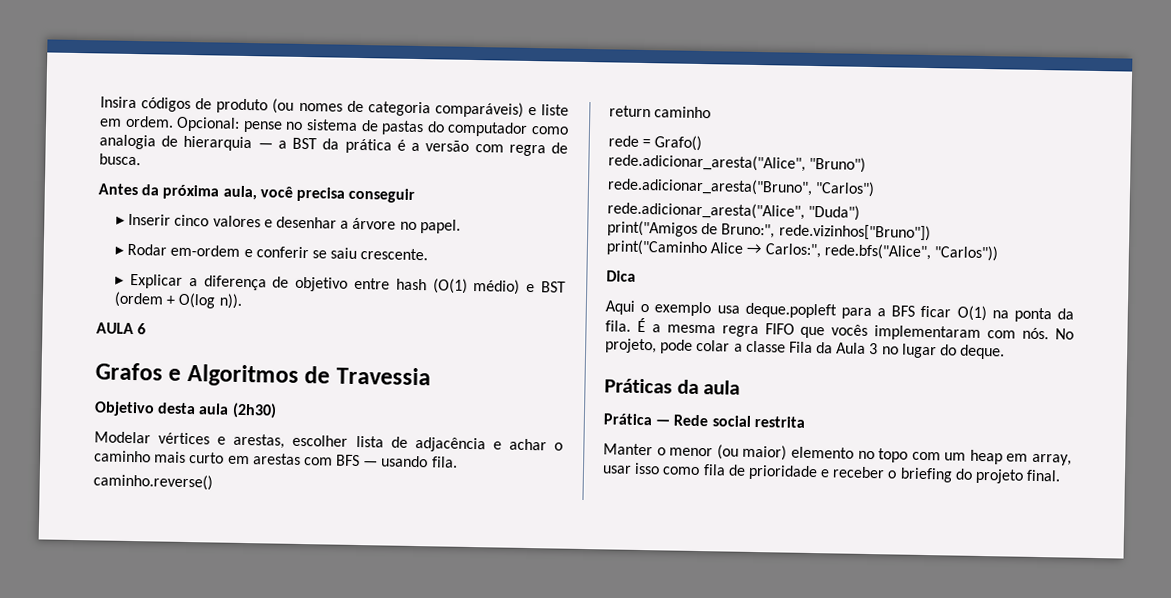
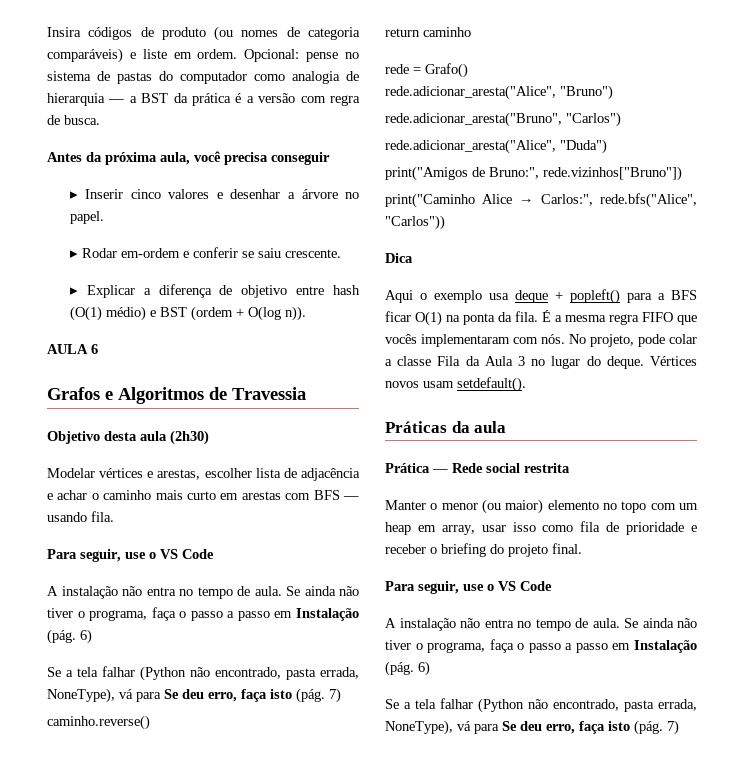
(458, 462) none -> [47,549,214,562] [47,586,359,599] [47,607,359,621] [47,629,92,644] [47,666,359,681] [47,688,341,703] // Para seguir, use o VS Code // A instalação não entra no tempo de aula. Se ainda não tiver o programa, faça o passo a passo em Instalação (pág. 6) // Se a tela falhar (Python não encontrado, pasta errada, NoneType), vá para Se deu erro, faça isto (pág. 7)
[744,302,837,319] deque.popleft -> [515,289,620,304] deque + popleft()
(1006, 352) none -> [650,356,697,366] [385,377,526,392] Vértices novos usam setdefault().
(1062, 475) none -> [385,581,552,594] [385,618,697,631] [385,639,697,653] [385,661,430,676] [385,698,697,713] [385,720,679,735] // Para seguir, use o VS Code // A instalação não entra no tempo de aula. Se ainda não tiver o programa, faça o passo a passo em Instalação (pág. 6) // Se a tela falhar (Python não encontrado, pasta errada, NoneType), vá para Se deu erro, faça isto (pág. 7)

